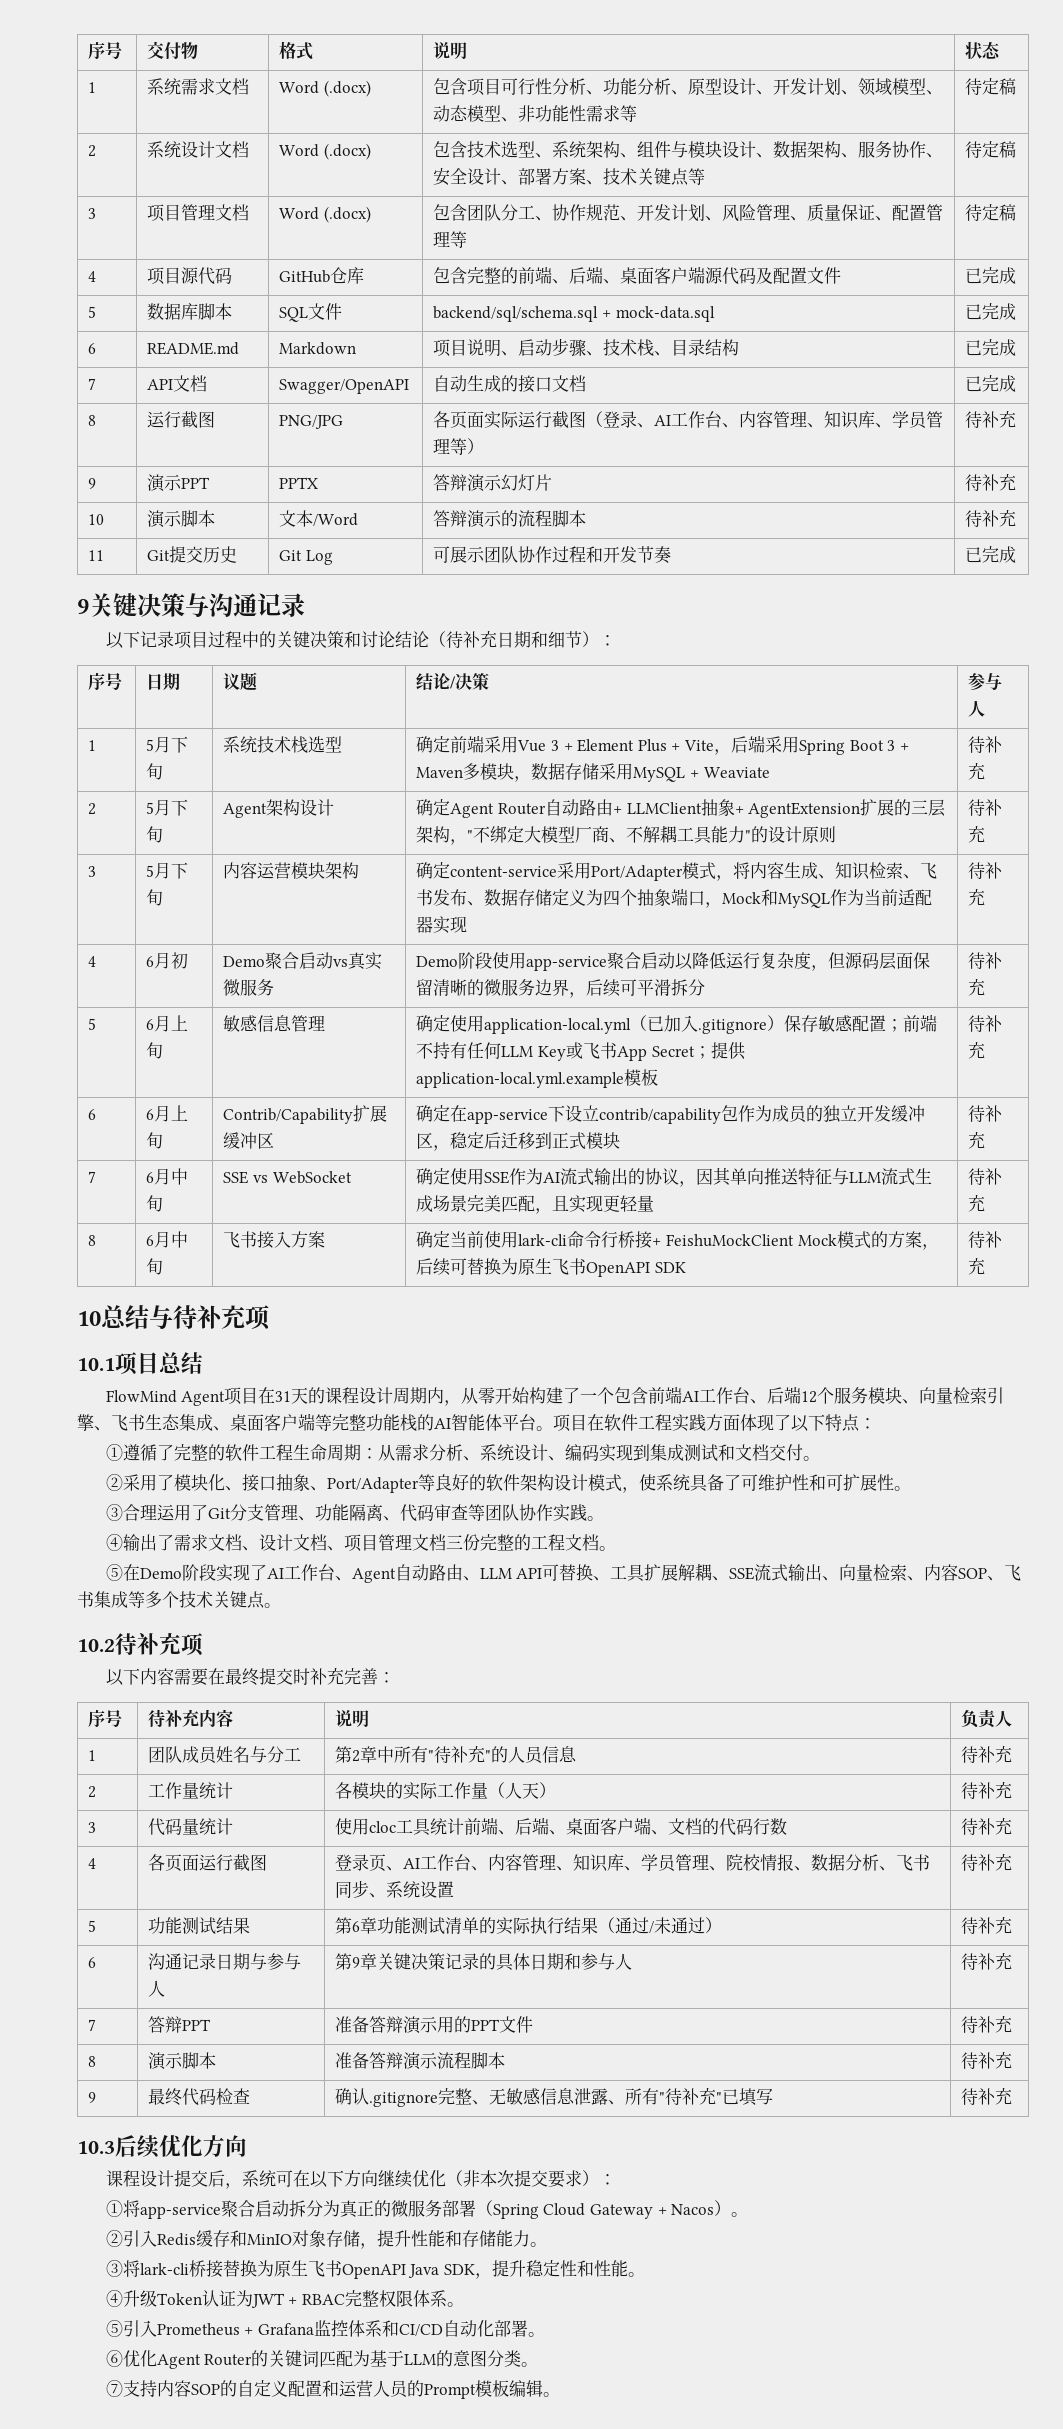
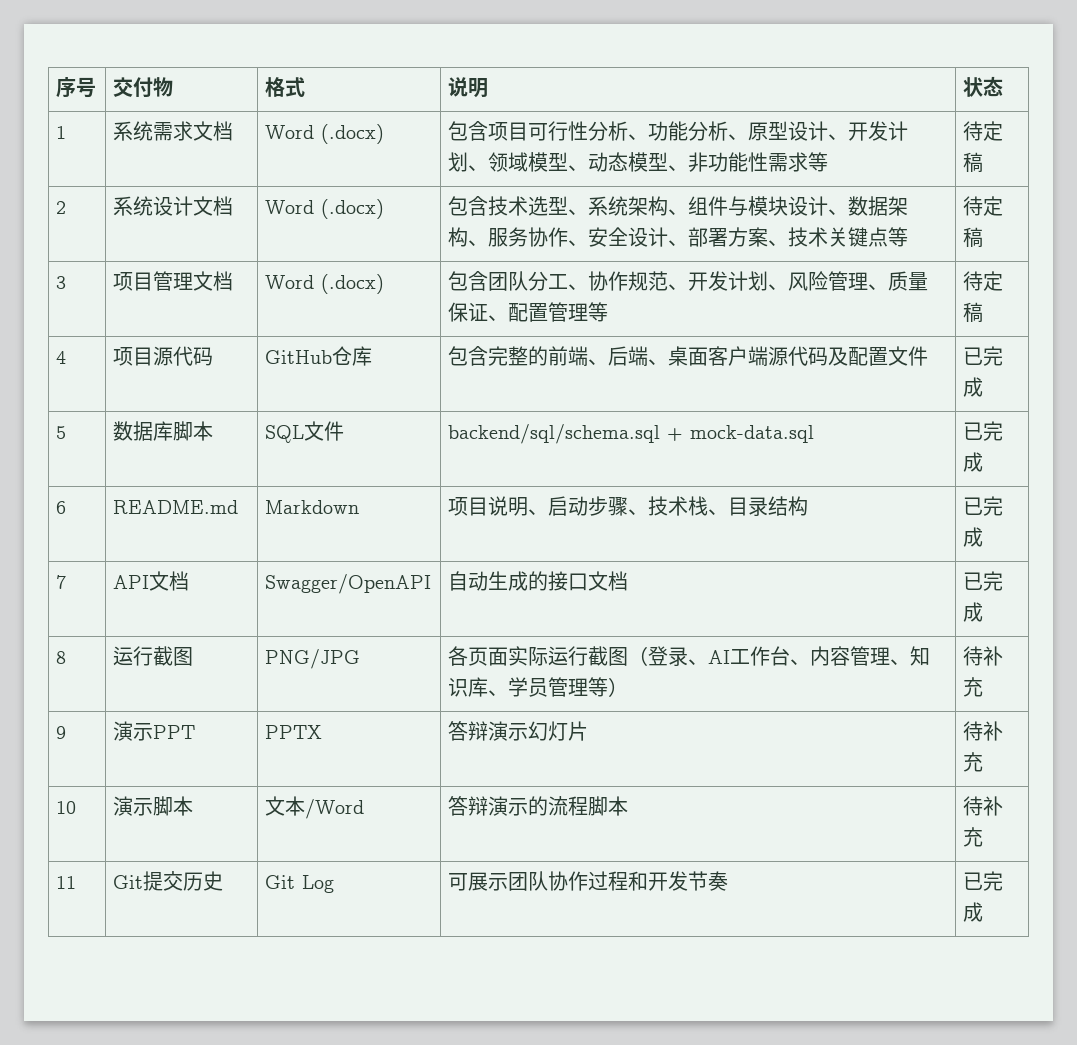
[77,593,305,617] [105,630,616,649] [88,673,123,690] [146,673,181,690] [223,672,258,691] [416,672,490,691] [968,673,1003,690] [968,701,986,717] [88,740,97,751] [146,736,189,753] [146,763,164,780] [223,736,343,753] [416,735,909,755] [416,763,770,782] [968,736,1003,753] [968,762,986,780] [88,803,97,815] [146,799,189,816] [146,826,164,843] [223,799,335,818] [416,799,946,818] [416,825,837,845] [968,799,1003,816] [968,825,986,843] [88,866,97,877] [146,862,189,879] [146,889,164,906] [223,862,360,879] [416,862,938,881] [416,888,933,908] [416,916,468,934] [968,862,1003,879] [968,888,986,906] [88,956,97,967] [146,952,189,969] [223,952,383,970] [223,979,275,996] [416,952,931,971] [416,979,706,998] [968,952,1003,969] [968,978,986,996] [88,1018,97,1030] [146,1015,189,1032] [146,1042,164,1059] [223,1015,326,1032] [416,1014,938,1034] [416,1042,746,1061] [416,1069,659,1088] [968,1015,1003,1032] [968,1041,986,1059] [88,1109,97,1120] [146,1105,189,1122] [146,1132,164,1149] [223,1105,388,1124] [223,1132,275,1149] [416,1105,926,1124] [416,1132,621,1151] [968,1105,1003,1122] [968,1131,986,1149] [88,1171,97,1183] [146,1168,189,1185] [146,1195,164,1212] [223,1171,352,1184] [416,1167,933,1187] [416,1195,655,1214] [968,1168,1003,1185] [968,1194,986,1212] [88,1235,97,1246] [146,1231,189,1248] [146,1258,164,1275] [223,1231,326,1249] [416,1231,939,1250] [416,1258,687,1277] [968,1231,1003,1248] [968,1257,986,1275] [77,1305,271,1330] [77,1352,203,1375] [105,1386,1005,1406] [77,1413,876,1432] [105,1444,820,1462] [105,1474,911,1493] [105,1504,604,1522] [105,1534,616,1552] [105,1563,1022,1583] [77,1591,281,1609] [77,1633,204,1656] [105,1667,395,1686] [88,1710,123,1727] [148,1709,234,1727] [335,1710,370,1727] [961,1709,1013,1729] [88,1750,97,1761] [148,1746,302,1764] [335,1745,578,1764] [961,1745,1013,1763] [88,1786,97,1798] [148,1782,234,1799] [335,1782,557,1800] [961,1781,1013,1799] [88,1822,97,1833] [148,1818,234,1836] [335,1817,788,1836] [961,1817,1013,1835] [88,1858,97,1869] [148,1854,268,1872] [335,1854,931,1872] [335,1880,455,1898] [961,1853,1013,1871] [88,1920,97,1932] [148,1917,251,1935] [335,1917,723,1935] [961,1916,1013,1934] [88,1957,97,1968] [148,1953,302,1970] [148,1980,166,1997] [335,1953,633,1971] [961,1952,1013,1970] [88,2019,97,2031] [148,2016,212,2033] [335,2016,534,2034] [961,2015,1013,2033] [88,2056,97,2067] [148,2052,217,2070] [335,2052,506,2070] [961,2051,1013,2069] [88,2092,97,2103] [148,2088,251,2106] [335,2087,774,2107] [961,2087,1013,2105] [77,2135,247,2158] [105,2170,616,2189] [105,2200,749,2219] [105,2230,547,2249] [105,2260,646,2279] [105,2290,465,2308] [105,2320,546,2337] [105,2350,539,2369] [105,2380,560,2399] // 9关键决策与沟通记录 // 以下记录项目过程中的关键决策和讨论结论（待补充日期和细节）： // 序号 | 日期 | 议题 | 结论/决策 | 参与人 // 1 | 5月下旬 | 系统技术栈选型 | 确定前端采用Vue 3 + Element Plus + Vite，后端采用Spring Boot 3 + Maven多模块，数据存储采用MySQL + Weaviate | 待补充 // 2 | 5月下旬 | Agent架构设计 | 确定Agent Router自动路由+ LLMClient抽象+ AgentExtension扩展的三层架构，"不绑定大模型厂商、不解耦工具能力"的设计原则 | 待补充 // 3 | 5月下旬 | 内容运营模块架构 | 确定content-service采用Port/Adapter模式，将内容生成、知识检索、飞书发布、数据存储定义为四个抽象端口，Mock和MySQL作为当前适配器实现 | 待补充 // 4 | 6月初 | Demo聚合启动vs真实微服务 | Demo阶段使用app-service聚合启动以降低运行复杂度，但源码层面保留清晰的微服务边界，后续可平滑拆分 | 待补充 // 5 | 6月上旬 | 敏感信息管理 | 确定使用application-local.yml（已加入.gitignore）保存敏感配置；前端不持有任何LLM Key或飞书App Secret；提供application-local.yml.example模板 | 待补充 // 6 | 6月上旬 | Contrib/Capability扩展缓冲区 | 确定在app-service下设立contrib/capability包作为成员的独立开发缓冲区，稳定后迁移到正式模块 | 待补充 // 7 | 6月中旬 | SSE vs WebSocket | 确定使用SSE作为AI流式输出的协议，因其单向推送特征与LLM流式生成场景完美匹配，且实现更轻量 | 待补充 // 8 | 6月中旬 | 飞书接入方案 | 确定当前使用lark-cli命令行桥接+ FeishuMockClient Mock模式的方案，后续可替换为原生飞书OpenAPI SDK | 待补充 // 10总结与待补充项 // 10.1项目总结 // FlowMind Agent项目在31天的课程设计周期内，从零开始构建了一个包含前端AI工作台、后端12个服务模块、向量检索引擎、飞书生态集成、桌面客户端等完整功能栈的AI智能体平台。项目在软件工程实践方面体现了以下特点： // ①遵循了完整的软件工程生命周期：从需求分析、系统设计、编码实现到集成测试和文档交付。 // ②采用了模块化、接口抽象、Port/Adapter等良好的软件架构设计模式，使系统具备了可维护性和可扩展性。 // ③合理运用了Git分支管理、功能隔离、代码审查等团队协作实践。 // ④输出了需求文档、设计文档、项目管理文档三份完整的工程文档。 // ⑤在Demo阶段实现了AI工作台、Agent自动路由、LLM API可替换、工具扩展解耦、SSE流式输出、向量检索、内容SOP、飞书集成等多个技术关键点。 // 10.2待补充项 // 以下内容需要在最终提交时补充完善： // 序号 | 待补充内容 | 说明 | 负责人 // 1 | 团队成员姓名与分工 | 第2章中所有"待补充"的人员信息 | 待补充 // 2 | 工作量统计 | 各模块的实际工作量（人天） | 待补充 // 3 | 代码量统计 | 使用cloc工具统计前端、后端、桌面客户端、文档的代码行数 | 待补充 // 4 | 各页面运行截图 | 登录页、AI工作台、内容管理、知识库、学员管理、院校情报、数据分析、飞书同步、系统设置 | 待补充 // 5 | 功能测试结果 | 第6章功能测试清单的实际执行结果（通过/未通过） | 待补充 // 6 | 沟通记录日期与参与人 | 第9章关键决策记录的具体日期和参与人 | 待补充 // 7 | 答辩PPT | 准备答辩演示用的PPT文件 | 待补充 // 8 | 演示脚本 | 准备答辩演示流程脚本 | 待补充 // 9 | 最终代码检查 | 确认.gitignore完整、无敏感信息泄露、所有"待补充"已填写 | 待补充 // 10.3后续优化方向 // 课程设计提交后，系统可在以下方向继续优化（非本次提交要求）： // ①将app-service聚合启动拆分为真正的微服务部署（Spring Cloud Gateway + Nacos）。 // ②引入Redis缓存和MinIO对象存储，提升性能和存储能力。 // ③将lark-cli桥接替换为原生飞书OpenAPI Java SDK，提升稳定性和性能。 // ④升级Token认证为JWT + RBAC完整权限体系。 // ⑤引入Prometheus + Grafana监控体系和CI/CD自动化部署。 // ⑥优化Agent Router的关键词匹配为基于LLM的意图分类。 // ⑦支持内容SOP的自定义配置和运营人员的Prompt模板编辑。 -> (984, 912) none

